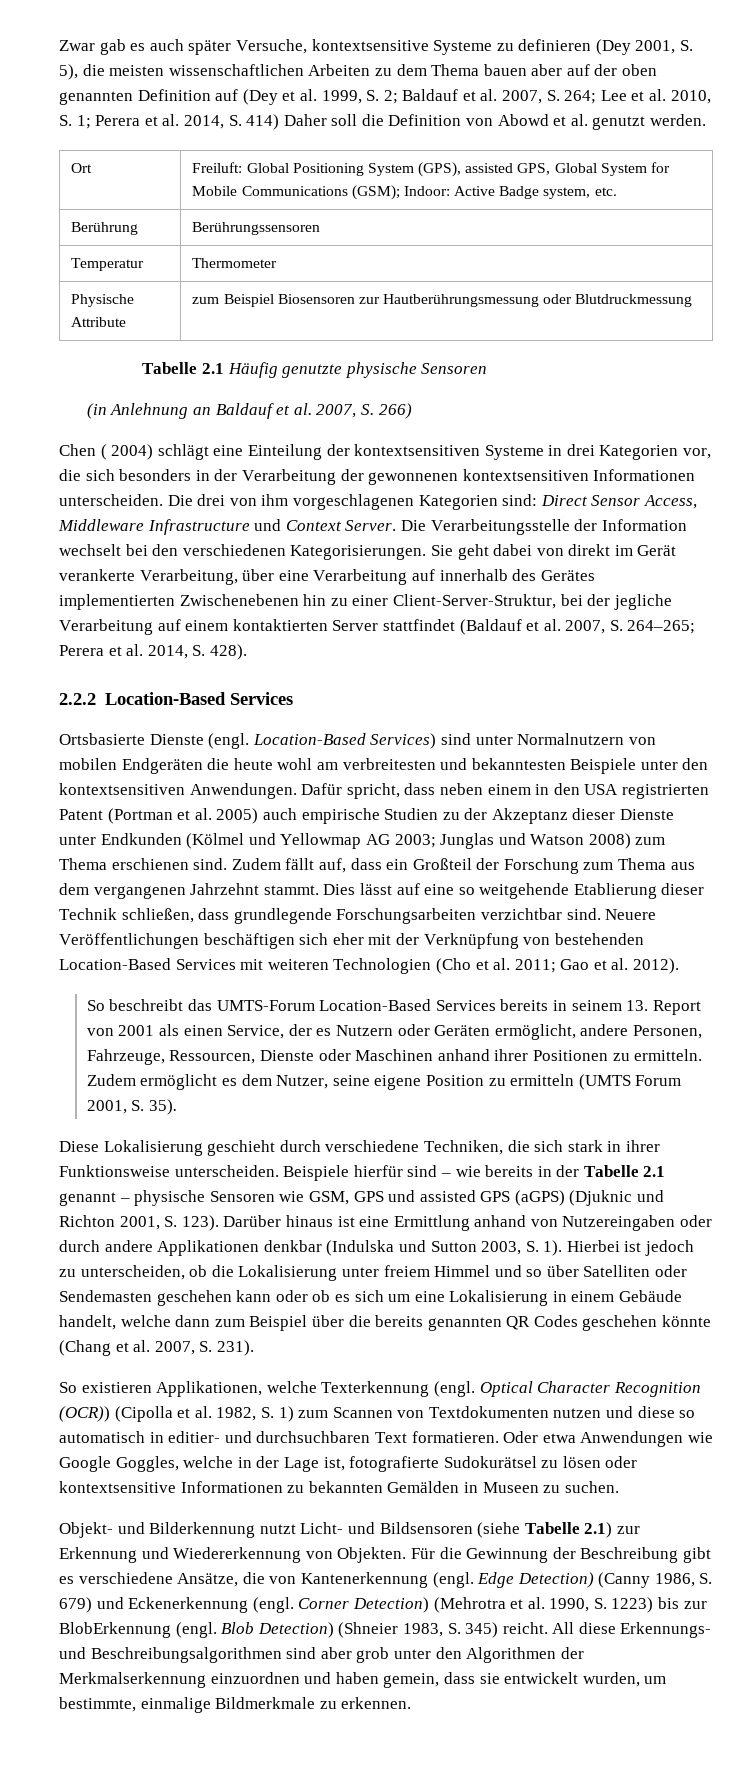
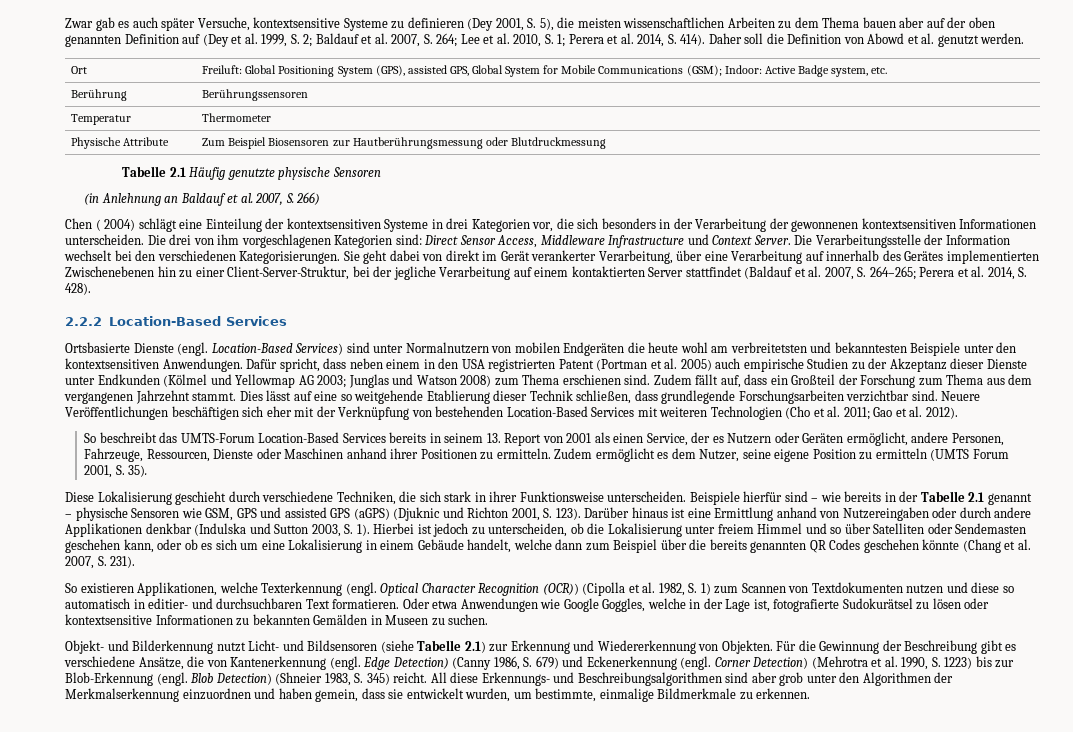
[246,114,280,130] 414) -> [680,34,706,46] 414).
[192,297,220,304] zum -> [202,138,226,146] Zum
[59,569,135,581] verankerte -> [531,250,597,261] verankerter
[342,758,436,770] verbreitesten -> [730,342,807,353] verbreitetsten
[236,1290,272,1302] kann -> [123,539,154,553] kann,
[59,1622,171,1638] BlobErkennung -> [65,672,153,686] Blob-Erkennung

